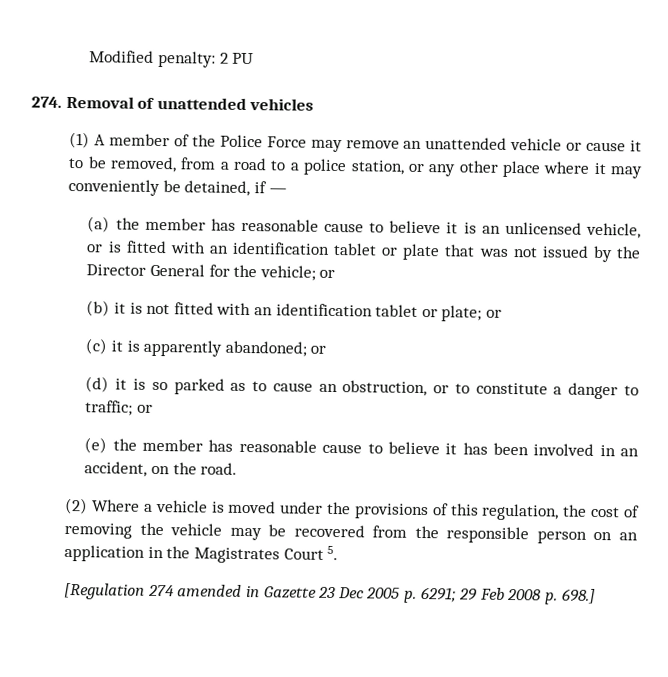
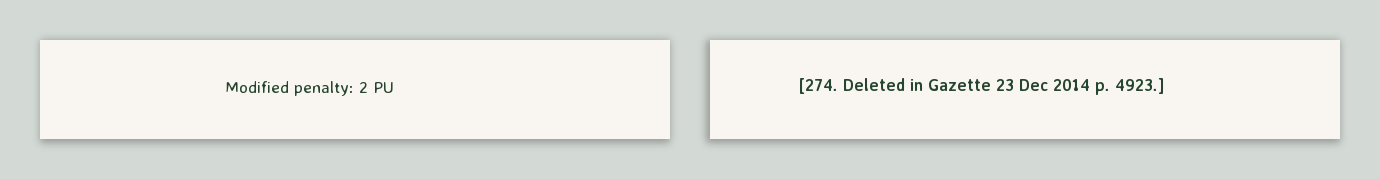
[31,95,315,111] [69,131,643,153] [68,156,642,179] [68,178,287,197] [87,216,641,239] [86,240,641,263] [86,263,336,281] [86,300,502,322] [85,338,327,357] [85,376,640,400] [85,400,154,416] [84,437,639,457] [84,461,238,477] [64,497,640,521] [64,522,638,544] [64,544,339,564] [64,582,596,605] 274. Removal of unattended vehicles // (1) A member of the Police Force may remove an unattended vehicle or cause it to be removed, from a road to a police station, or any other place where it may conveniently be detained, if — // (a) the member has reasonable cause to believe it is an unlicensed vehicle, or is fitted with an identification tablet or plate that was not issued by the Director General for the vehicle; or // (b) it is not fitted with an identification tablet or plate; or // (c) it is apparently abandoned; or // (d) it is so parked as to cause an obstruction, or to constitute a danger to traffic; or // (e) the member has reasonable cause to believe it has been involved in an accident, on the road. // (2) Where a vehicle is moved under the provisions of this regulation, the cost of removing the vehicle may be recovered from the responsible person on an application in the Magistrates Court 5. // [Regulation 274 amended in Gazette 23 Dec 2005 p. 6291; 29 Feb 2008 p. 698.] -> [799,78,1165,95] [274. Deleted in Gazette 23 Dec 2014 p. 4923.]

